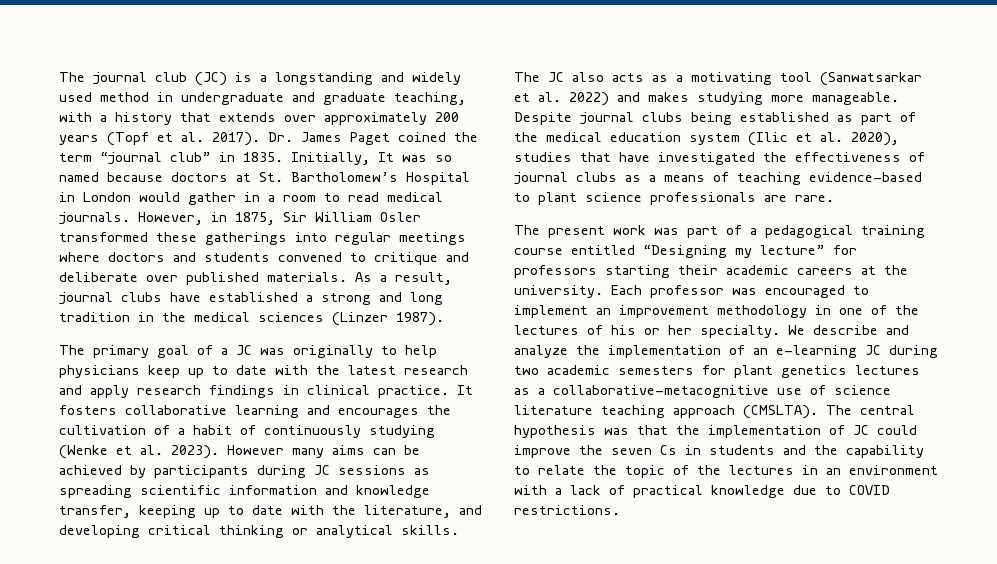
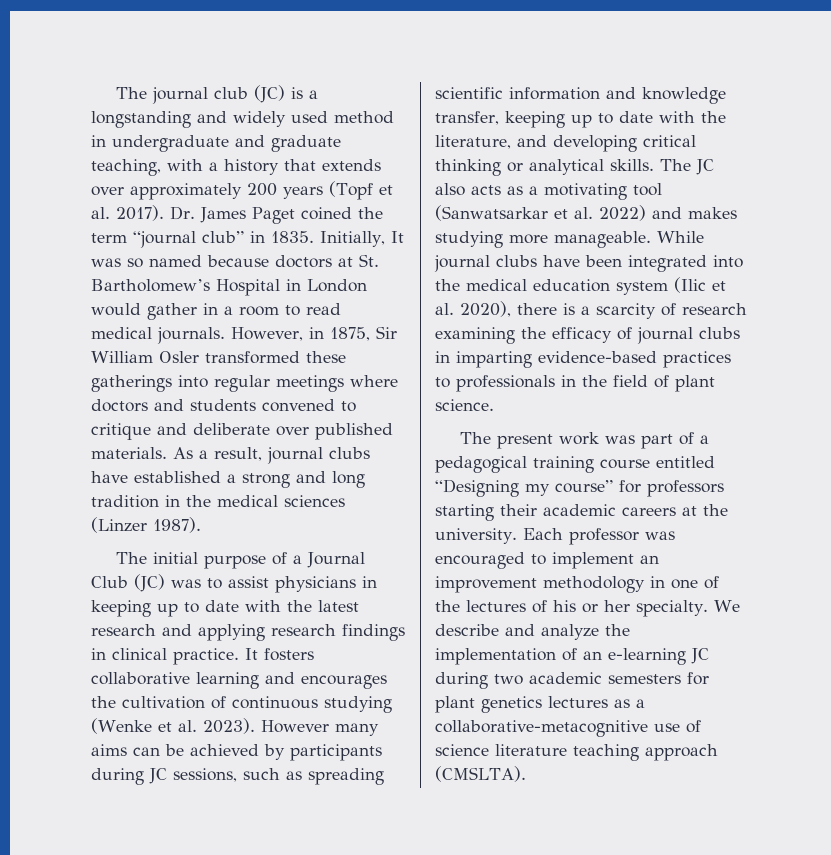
[93,345,437,358] [59,365,180,378] primary goal of a JC was originally to help physicians keep -> [152,552,365,569] [91,574,378,593] [91,600,151,617] initial purpose of a Journal Club (JC) was to assist physicians in keeping
[90,385,129,398] apply -> [198,624,265,641] applying
[178,425,361,438] a habit of continuously -> [232,696,318,709] continuous
[338,465,406,475] sessions -> [173,768,280,782] sessions, such
[514,112,916,125] Despite journal clubs being established as part of -> [657,231,704,243] [434,255,743,272] While journal clubs have been integrated into
[514,152,925,165] [514,172,922,185] [514,192,834,205] studies that have investigated the effectiveness of journal clubs as a means of teaching evidence-based to plant science professionals are rare. -> [517,303,747,319] [435,327,740,344] [435,351,731,368] [435,375,715,392] [435,399,494,411] there is a scarcity of research examining the efficacy of journal clubs in imparting evidence-based practices to professionals in the field of plant science.
[760,245,825,255] lecture” -> [555,480,613,493] course”
[826,405,915,415] [514,425,917,438] [514,445,924,458] [514,465,938,478] [514,485,890,498] [514,505,620,515] The central hypothesis was that the implementation of JC could improve the seven Cs in students and the capability to relate the topic of the lectures in an environment with a lack of practical knowledge due to COVID restrictions. -> (526, 774) none

